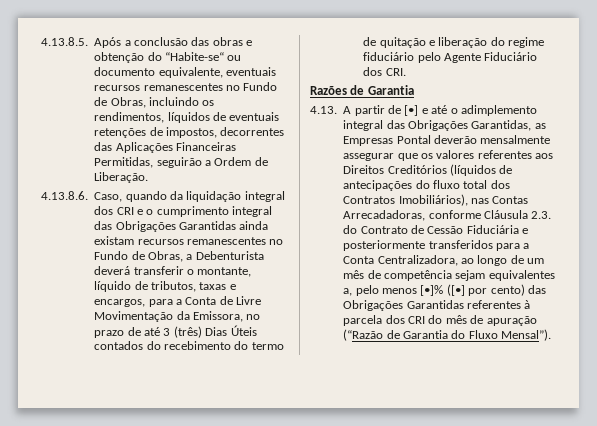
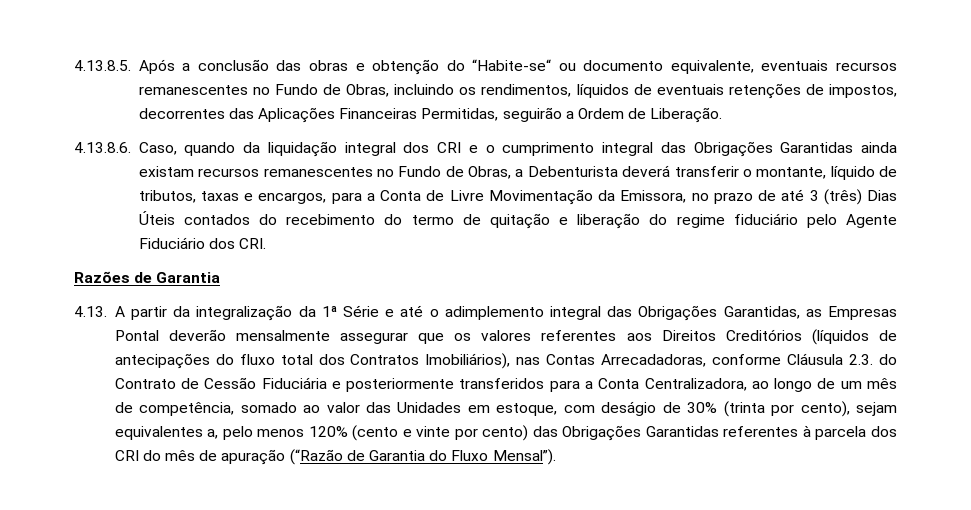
[388,105,419,116] de [•] -> [173,305,379,321] da integralização da 1ª Série
[384,270,452,281] competência -> [139,401,850,417] competência, somado ao valor das Unidades em estoque, com deságio de 30% (trinta por cento),
[420,284,465,296] [•]% ([•] -> [308,425,451,441] 120% (cento e vinte

